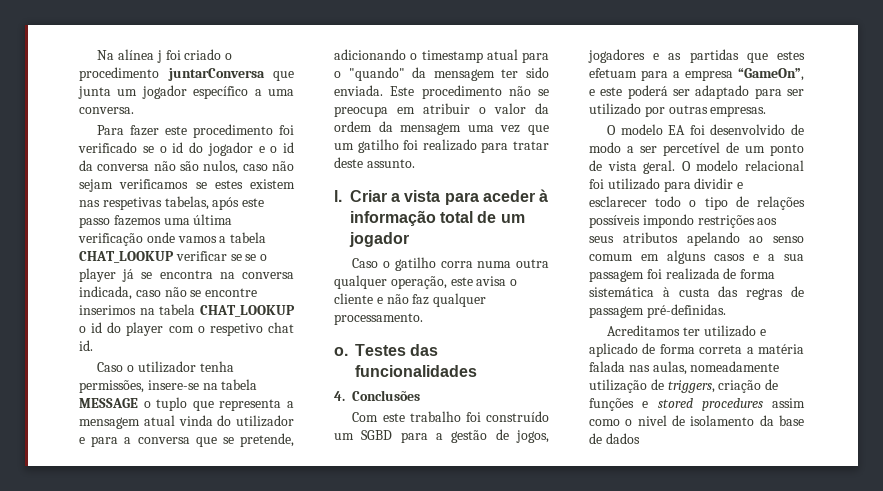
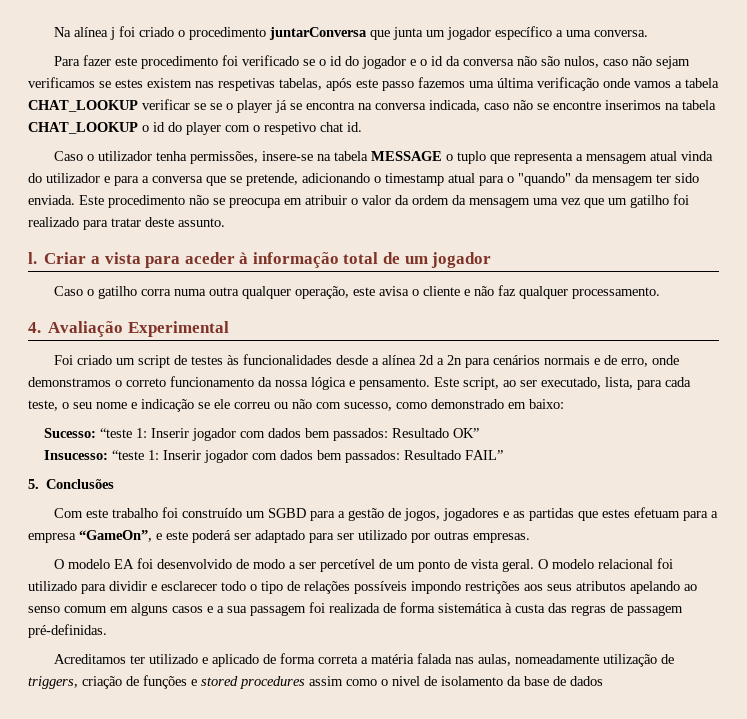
[334,344,439,356] [355,365,477,377] [334,391,345,401] o. Testes das funcionalidades // 4. -> [28,321,229,337] [53,354,679,368] [28,376,691,390] [28,399,564,412] [44,428,480,441] [44,450,504,463] [28,479,39,489] 4. Avaliação Experimental // Foi criado um script de testes às funcionalidades desde a alínea 2d a 2n para cenários normais e de erro, onde demonstramos o correto funcionamento da nossa lógica e pensamento. Este script, ao ser executado, lista, para cada teste, o seu nome e indicação se ele correu ou não com sucesso, como demonstrado em baixo: // Sucesso: “teste 1: Inserir jogador com dados bem passados: Resultado OK” // Insucesso: “teste 1: Inserir jogador com dados bem passados: Resultado FAIL” // 5.

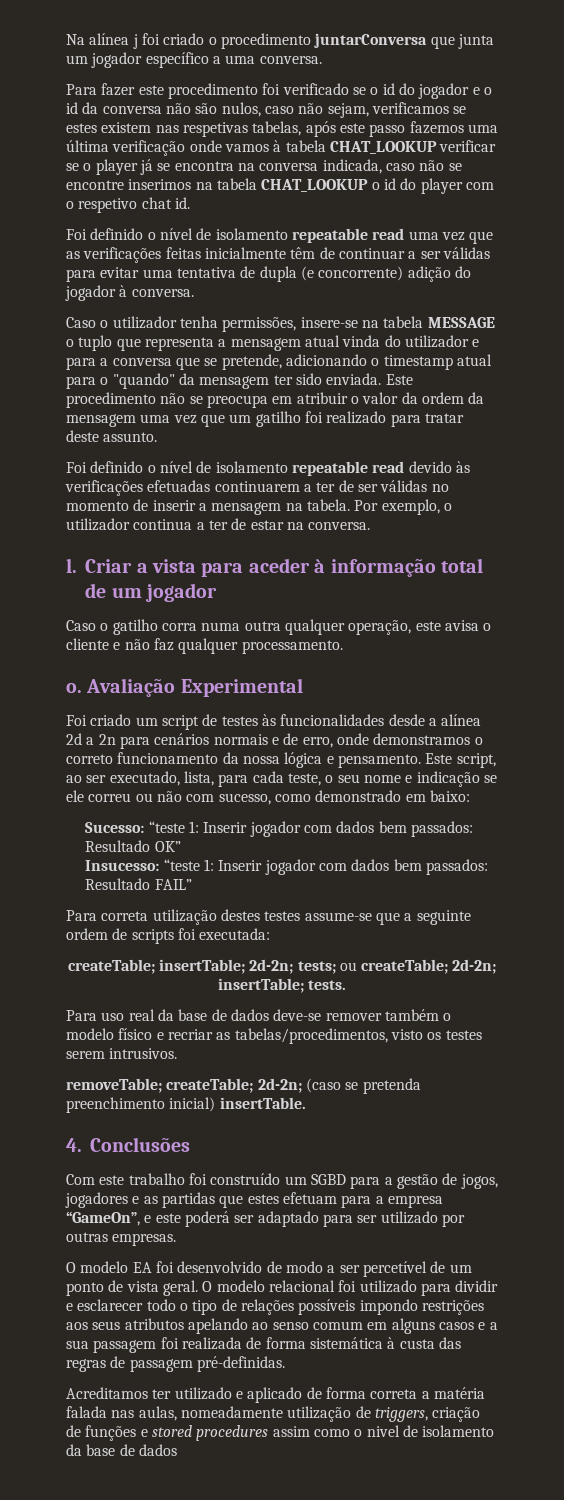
[655,56,690,69] sejam -> [327,103,369,118] sejam,
[675,81,682,88] a -> [273,140,282,152] à
[210,103,222,110] se -> (79, 167) none
(362, 127) none -> [66,228,494,244] [66,247,490,263] [66,266,471,282] [65,285,194,301] // Foi definido o nível de isolamento repeatable read uma vez que as verificações feitas inicialmente têm de continuar a ser válidas para evitar uma tentativa de dupla (e concorrente) adição do jogador à conversa.
(225, 222) none -> [66,461,470,476] [65,480,449,496] [66,499,452,515] [66,518,371,531] // Foi definido o nível de isolamento repeatable read devido às verificações efetuadas continuarem a ter de ser válidas no momento de inserir a mensagem na tabela. Por exemplo, o utilizador continua a ter de estar na conversa.
[28,322,41,333] 4. -> [66,683,82,693] o.
[28,479,39,489] 5. -> [66,909,471,925] [66,928,271,944] [67,959,497,974] [217,978,347,993] [66,1009,452,1021] [66,1028,482,1044] [66,1048,178,1059] [66,1078,421,1094] [66,1097,306,1113] [66,1138,82,1152] Para correta utilização destes testes assume-se que a seguinte ordem de scripts foi executada: // createTable; insertTable; 2d-2n; tests; ou createTable; 2d-2n; insertTable; tests. // Para uso real da base de dados deve-se remover também o modelo físico e recriar as tabelas/procedimentos, visto os testes serem intrusivos. // removeTable; createTable; 2d-2n; (caso se pretenda preenchimento inicial) insertTable. // 4.

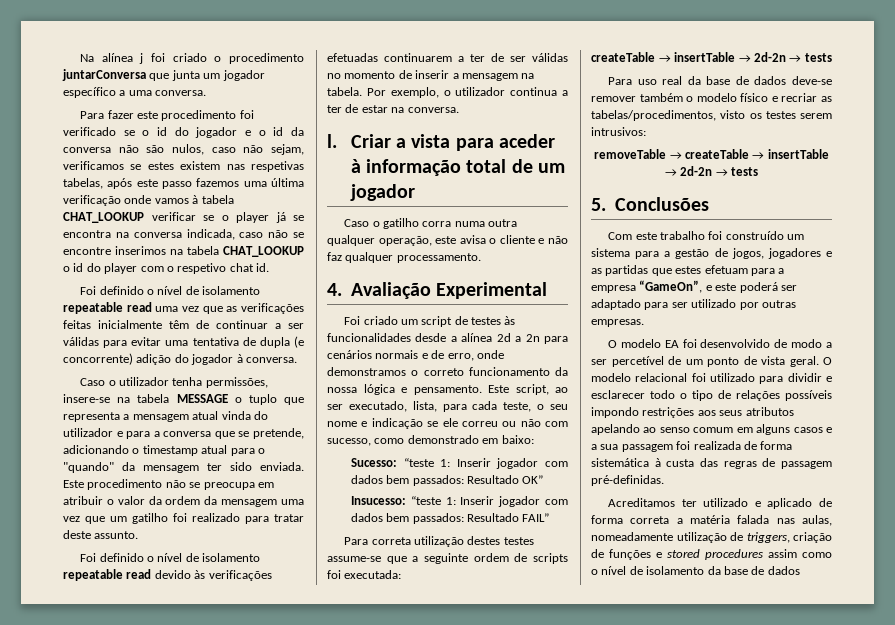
[66,683,82,693] o. -> [327,283,342,296] 4.
[67,959,497,974] [217,978,347,993] createTable; insertTable; 2d-2n; tests; ou createTable; 2d-2n; insertTable; tests. -> [591,52,832,62] createTable → insertTable → 2d-2n → tests
[109,1048,178,1059] [66,1078,421,1094] [66,1097,306,1113] [66,1138,82,1152] intrusivos. // removeTable; createTable; 2d-2n; (caso se pretenda preenchimento inicial) insertTable. // 4. -> [591,127,646,136] [594,149,829,159] [664,166,759,176] [591,198,606,211] intrusivos: // removeTable → createTable → insertTable → 2d-2n → tests // 5.
[310,1174,346,1185] SGBD -> [591,248,630,257] sistema
[366,1425,400,1437] nivel -> [601,566,627,575] nível

